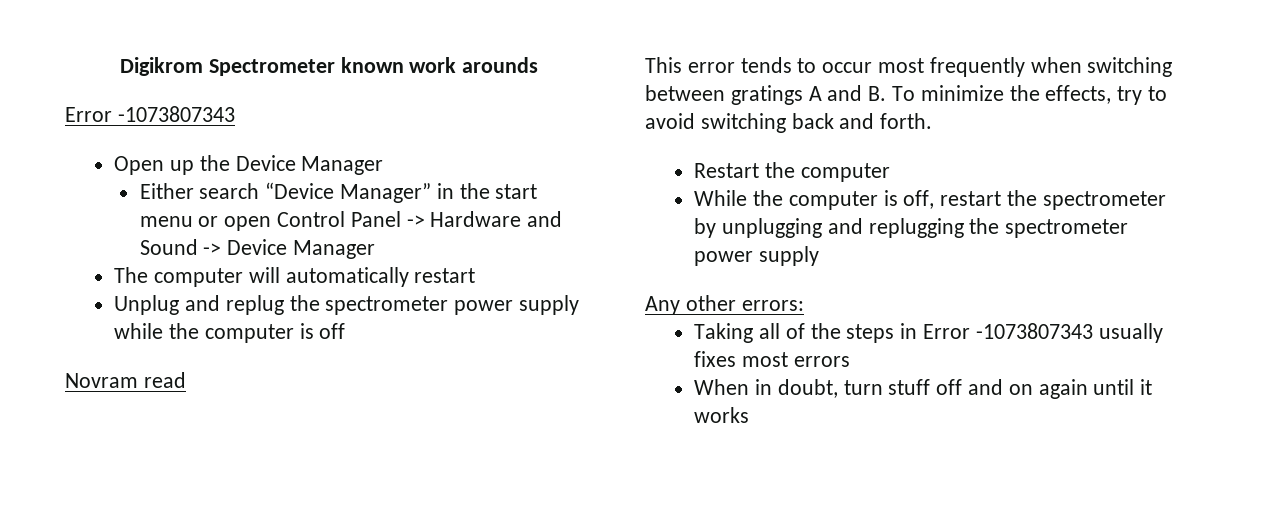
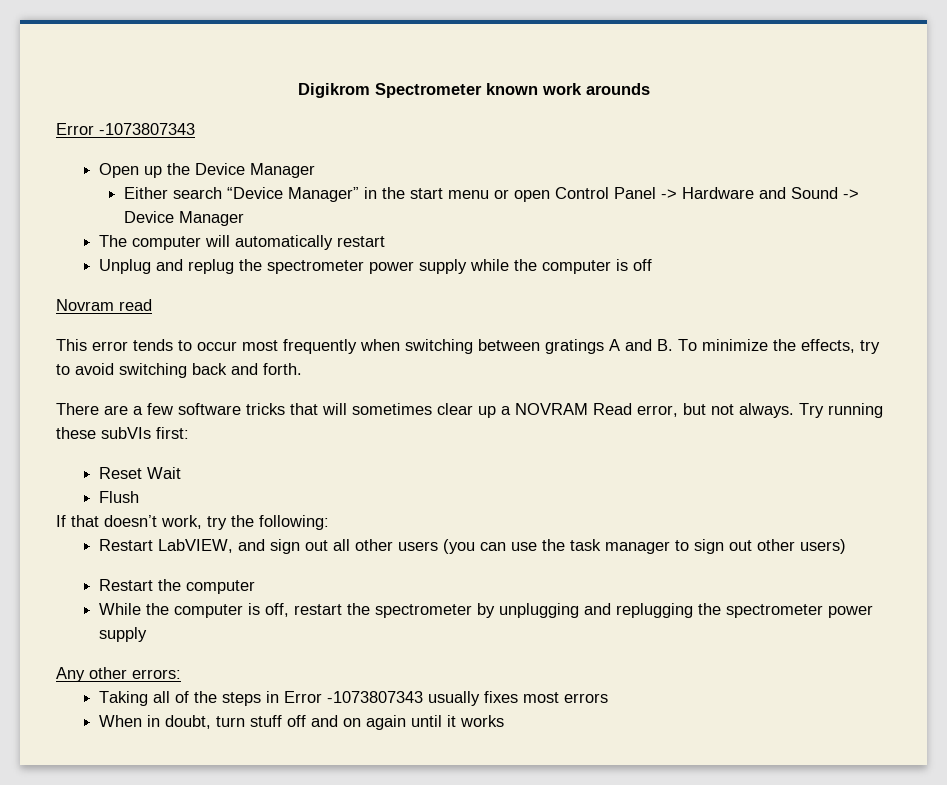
(933, 121) none -> [56,403,883,418] [56,427,189,439] [98,467,181,479] [98,491,139,503] [56,515,329,530] [98,539,846,554] // There are a few software tricks that will sometimes clear up a NOVRAM Read error, but not always. Try running these subVIs first: // Reset Wait // Flush // If that doesn’t work, try the following: // Restart LabVIEW, and sign out all other users (you can use the task manager to sign out other users)

